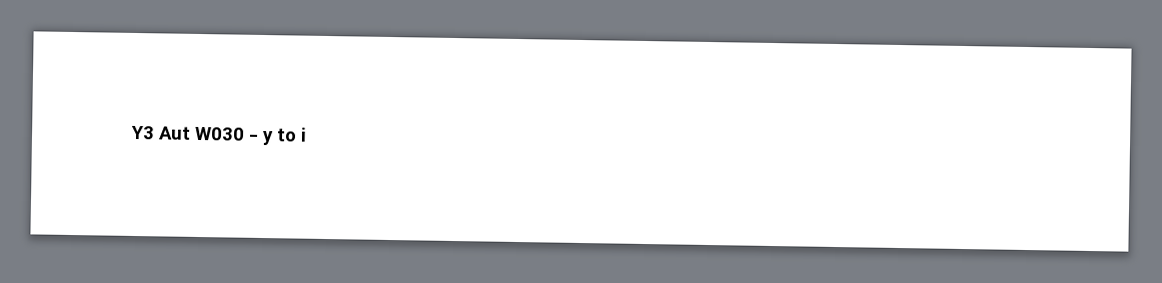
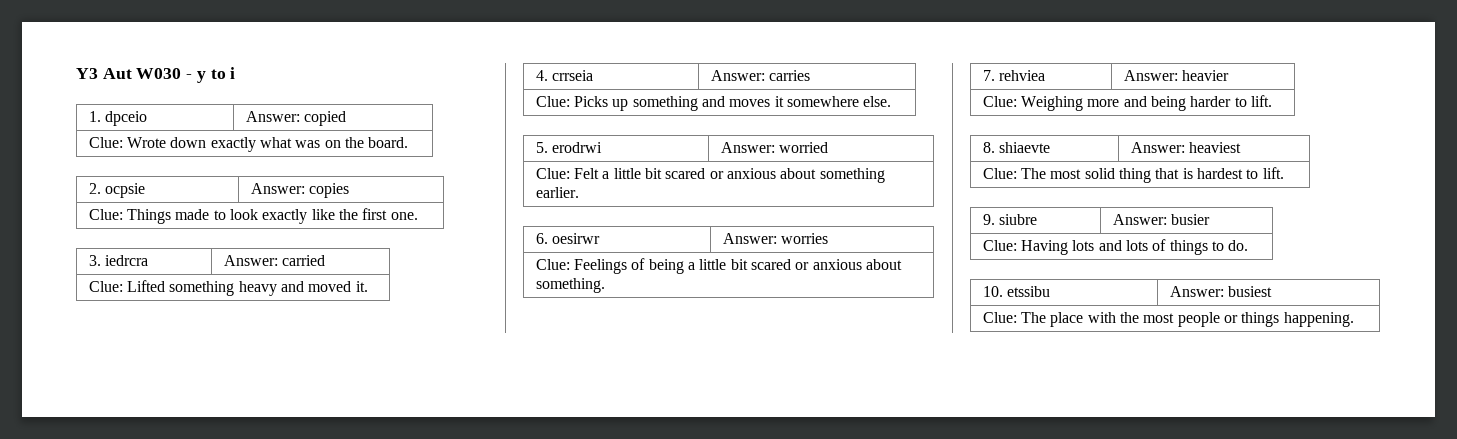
(307, 134) none -> [88,111,148,126] [245,111,347,126] [88,137,409,152] [88,183,146,198] [250,183,350,198] [88,208,418,224] [88,255,149,266] [223,255,326,266] [88,280,368,296] [535,70,594,81] [710,70,811,81] [535,96,892,111] [535,142,603,153] [720,142,829,153] [535,168,885,183] [535,187,579,198] [535,233,601,244] [722,233,829,244] [535,258,903,274] [535,278,605,293] [982,70,1046,81] [1123,70,1230,81] [982,95,1273,111] [982,142,1051,153] [1130,142,1242,153] [982,167,1284,183] [982,214,1038,225] [1112,214,1211,225] [982,239,1249,255] [982,286,1051,297] [1169,286,1273,297] [982,312,1354,327] // 1. dpceio | Answer: copied // Clue: Wrote down exactly what was on the board. // 2. ocpsie | Answer: copies // Clue: Things made to look exactly like the first one. // 3. iedrcra | Answer: carried // Clue: Lifted something heavy and moved it. // 4. crrseia | Answer: carries // Clue: Picks up something and moves it somewhere else. // 5. erodrwi | Answer: worried // Clue: Felt a little bit scared or anxious about something earlier. // 6. oesirwr | Answer: worries // Clue: Feelings of being a little bit scared or anxious about something. // 7. rehviea | Answer: heavier // Clue: Weighing more and being harder to lift. // 8. shiaevte | Answer: heaviest // Clue: The most solid thing that is hardest to lift. // 9. siubre | Answer: busier // Clue: Having lots and lots of things to do. // 10. etssibu | Answer: busiest // Clue: The place with the most people or things happening.

